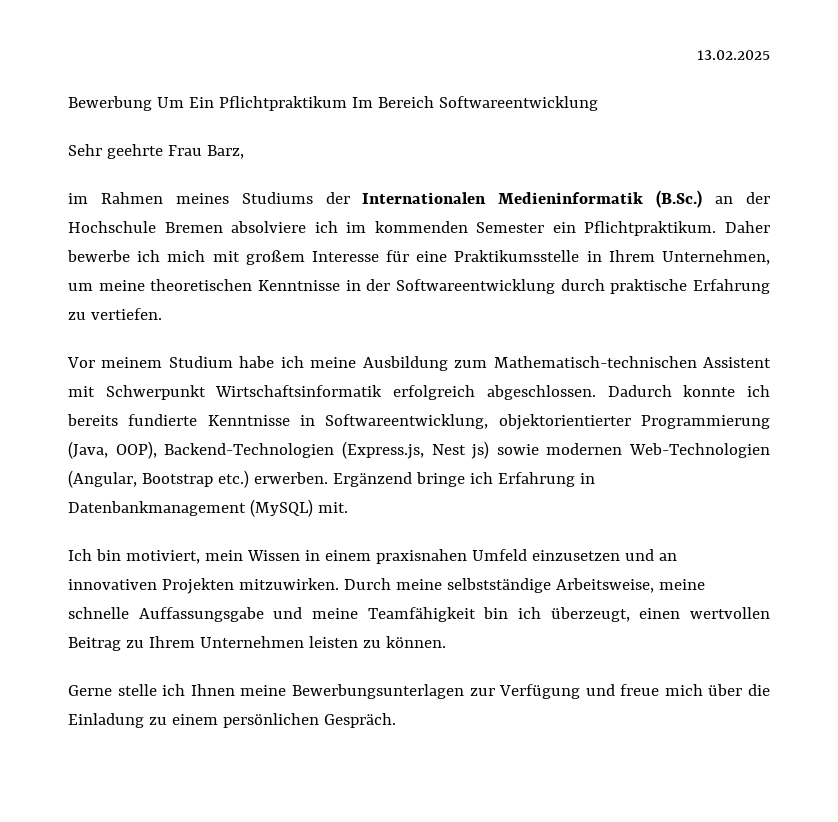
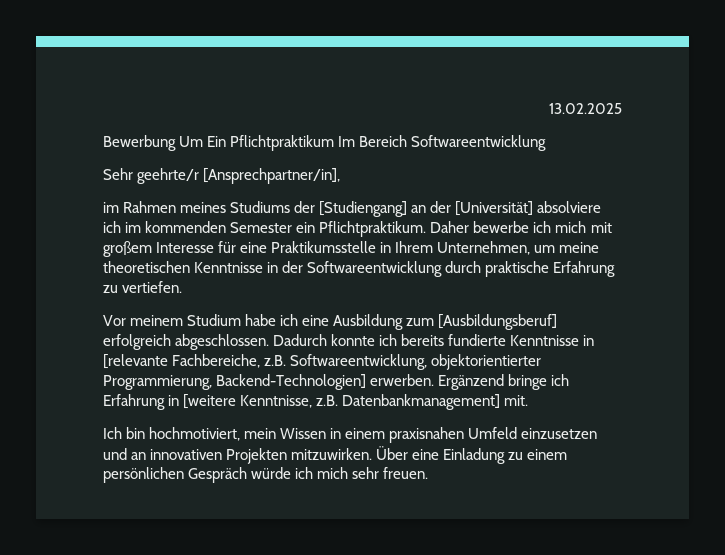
[106,144,244,159] geehrte Frau Barz, -> [137,168,341,184] geehrte/r [Ansprechpartner/in],
[362,190,771,208] [68,221,223,233] Internationalen Medieninformatik (B.Sc.) an der Hochschule Bremen -> [319,201,534,217] [Studiengang] an der [Universität]
[310,357,357,368] meine -> [302,315,330,326] eine
[493,356,771,368] [68,385,383,400] Mathematisch-technischen Assistent mit Schwerpunkt Wirtschaftsinformatik -> [438,314,558,330] [Ausbildungsberuf]
[325,414,770,430] [68,441,770,459] [68,470,249,488] Softwareentwicklung, objektorientierter Programmierung (Java, OOP), Backend-Technologien (Express.js, Nest js) sowie modernen Web-Technologien (Angular, Bootstrap etc.) -> [103,354,542,370] [103,374,367,390] [relevante Fachbereiche, z.B. Softwareentwicklung, objektorientierter Programmierung, Backend-Technologien]
[68,499,313,517] Datenbankmanagement (MySQL) -> [183,394,501,410] [weitere Kenntnisse, z.B. Datenbankmanagement]
[125,550,200,564] motiviert, -> [149,427,241,441] hochmotiviert,
[343,578,705,593] [68,607,770,622] [68,636,446,651] [68,684,771,699] [68,713,396,728] Durch meine selbstständige Arbeitsweise, meine schnelle Auffassungsgabe und meine Teamfähigkeit bin ich überzeugt, einen wertvollen Beitrag zu Ihrem Unternehmen leisten zu können. // Gerne stelle ich Ihnen meine Bewerbungsunterlagen zur Verfügung und freue mich über die Einladung zu einem persönlichen Gespräch. -> [376,446,568,464] [103,467,429,483] Über eine Einladung zu einem persönlichen Gespräch würde ich mich sehr freuen.

